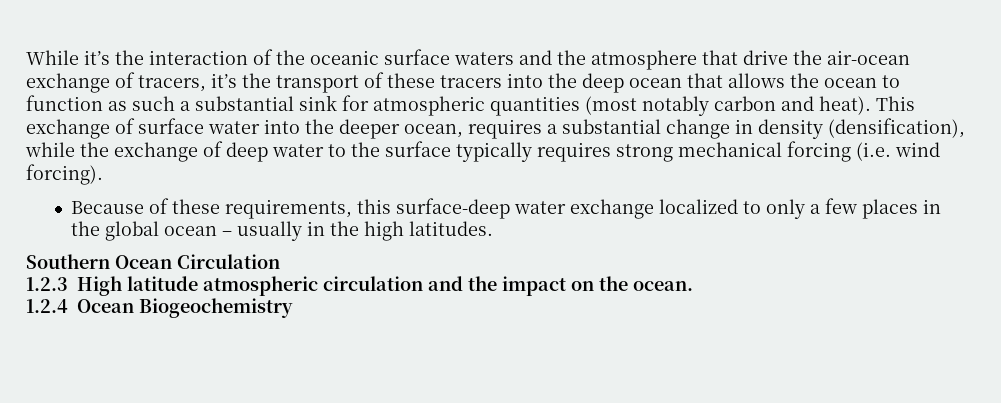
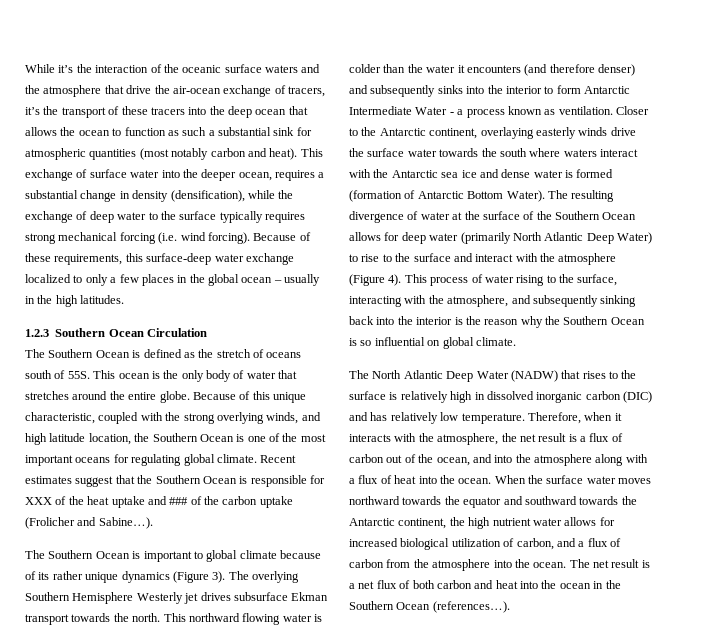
(103, 174) // -> (250, 238) none
(494, 228) none -> [25,329,49,337] 1.2.3
[26,276,693,296] [26,298,293,318] 1.2.3 High latitude atmospheric circulation and the impact on the ocean. // 1.2.4 Ocean Biogeochemistry -> [25,349,302,358] [25,370,298,382] [25,391,306,403] [25,412,321,424] [25,433,326,445] [25,454,297,466] [25,475,325,487] [25,496,293,508] [25,517,153,529] [25,550,321,562] [25,571,299,583] [25,592,329,604] [25,613,322,625] [349,64,635,76] [349,85,630,97] [349,106,649,118] [349,127,636,139] [349,148,638,157] [349,169,614,178] [349,190,615,202] [349,211,637,223] [349,232,652,244] [349,253,617,265] [349,274,618,286] [349,295,637,307] [349,316,645,328] [349,337,516,349] [349,370,637,382] [349,391,652,403] [349,412,622,424] [349,433,623,445] [349,454,648,466] [349,475,652,484] [349,496,637,508] [349,517,615,529] [349,538,621,550] [349,559,650,571] [349,580,621,589] [349,601,510,613] The Southern Ocean is defined as the stretch of oceans south of 55S. This ocean is the only body of water that stretches around the entire globe. Because of this unique characteristic, coupled with the strong overlying winds, and high latitude location, the Southern Ocean is one of the most important oceans for regulating global climate. Recent estimates suggest that the Southern Ocean is responsible for XXX of the heat uptake and ### of the carbon uptake (Frolicher and Sabine…). // The Southern Ocean is important to global climate because of its rather unique dynamics (Figure 3). The overlying Southern Hemisphere Westerly jet drives subsurface Ekman transport towards the north. This northward flowing water is colder than the water it encounters (and therefore denser) and subsequently sinks into the interior to form Antarctic Intermediate Water - a process known as ventilation. Closer to the Antarctic continent, overlaying easterly winds drive the surface water towards the south where waters interact with the Antarctic sea ice and dense water is formed (formation of Antarctic Bottom Water). The resulting divergence of water at the surface of the Southern Ocean allows for deep water (primarily North Atlantic Deep Water) to rise to the surface and interact with the atmosphere (Figure 4). This process of water rising to the surface, interacting with the atmosphere, and subsequently sinking back into the interior is the reason why the Southern Ocean is so influential on global climate. // The North Atlantic Deep Water (NADW) that rises to the surface is relatively high in dissolved inorganic carbon (DIC) and has relatively low temperature. Therefore, when it interacts with the atmosphere, the net result is a flux of carbon out of the ocean, and into the atmosphere along with a flux of heat into the ocean. When the surface water moves northward towards the equator and southward towards the Antarctic continent, the high nutrient water allows for increased biological utilization of carbon, and a flux of carbon from the atmosphere into the ocean. The net result is a net flux of both carbon and heat into the ocean in the Southern Ocean (references…).

